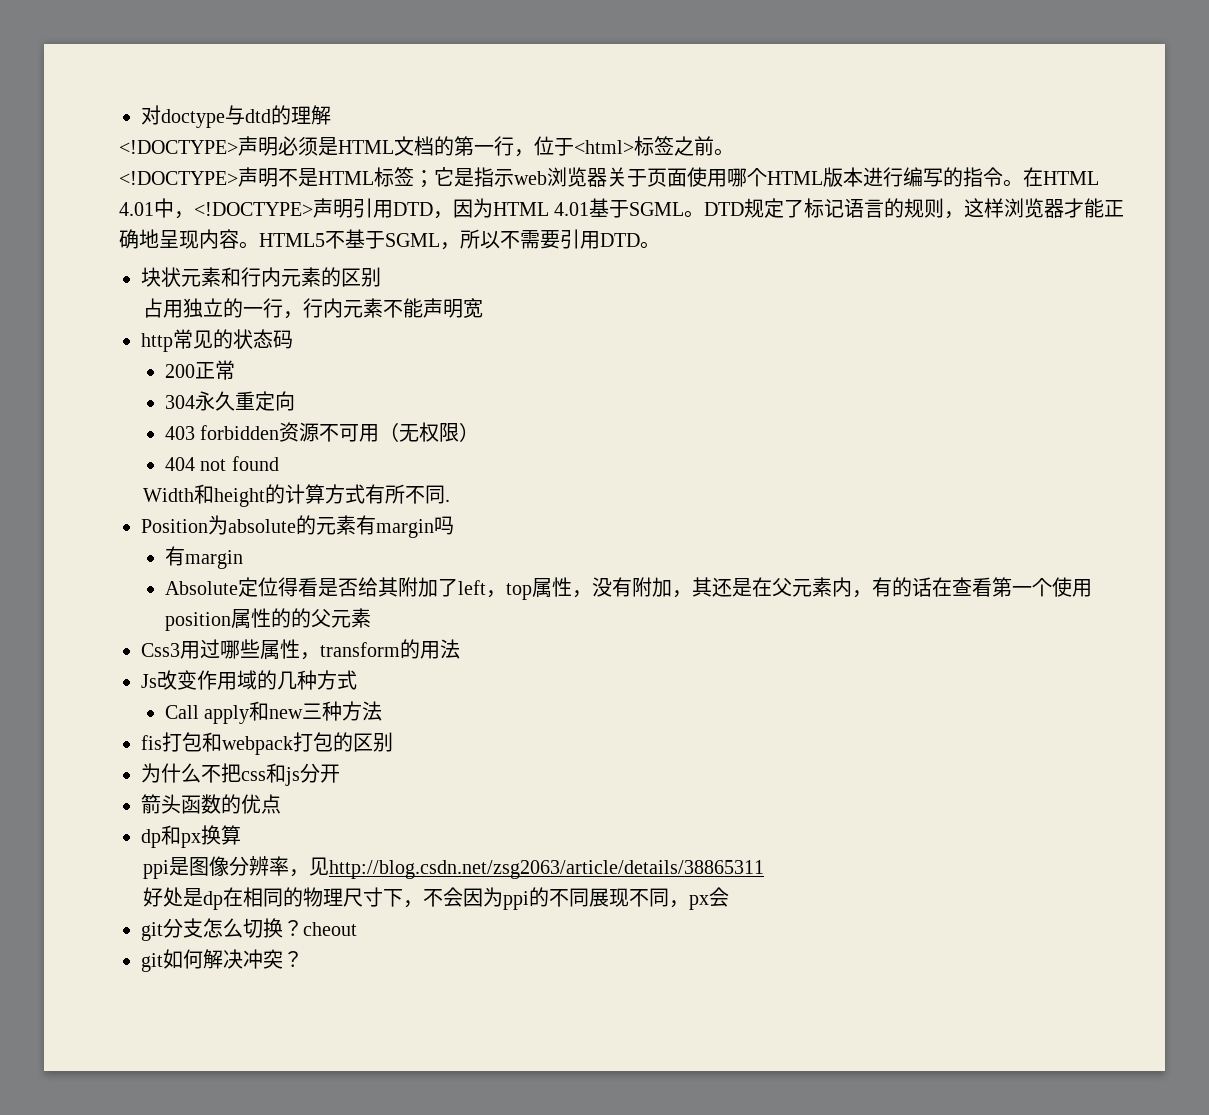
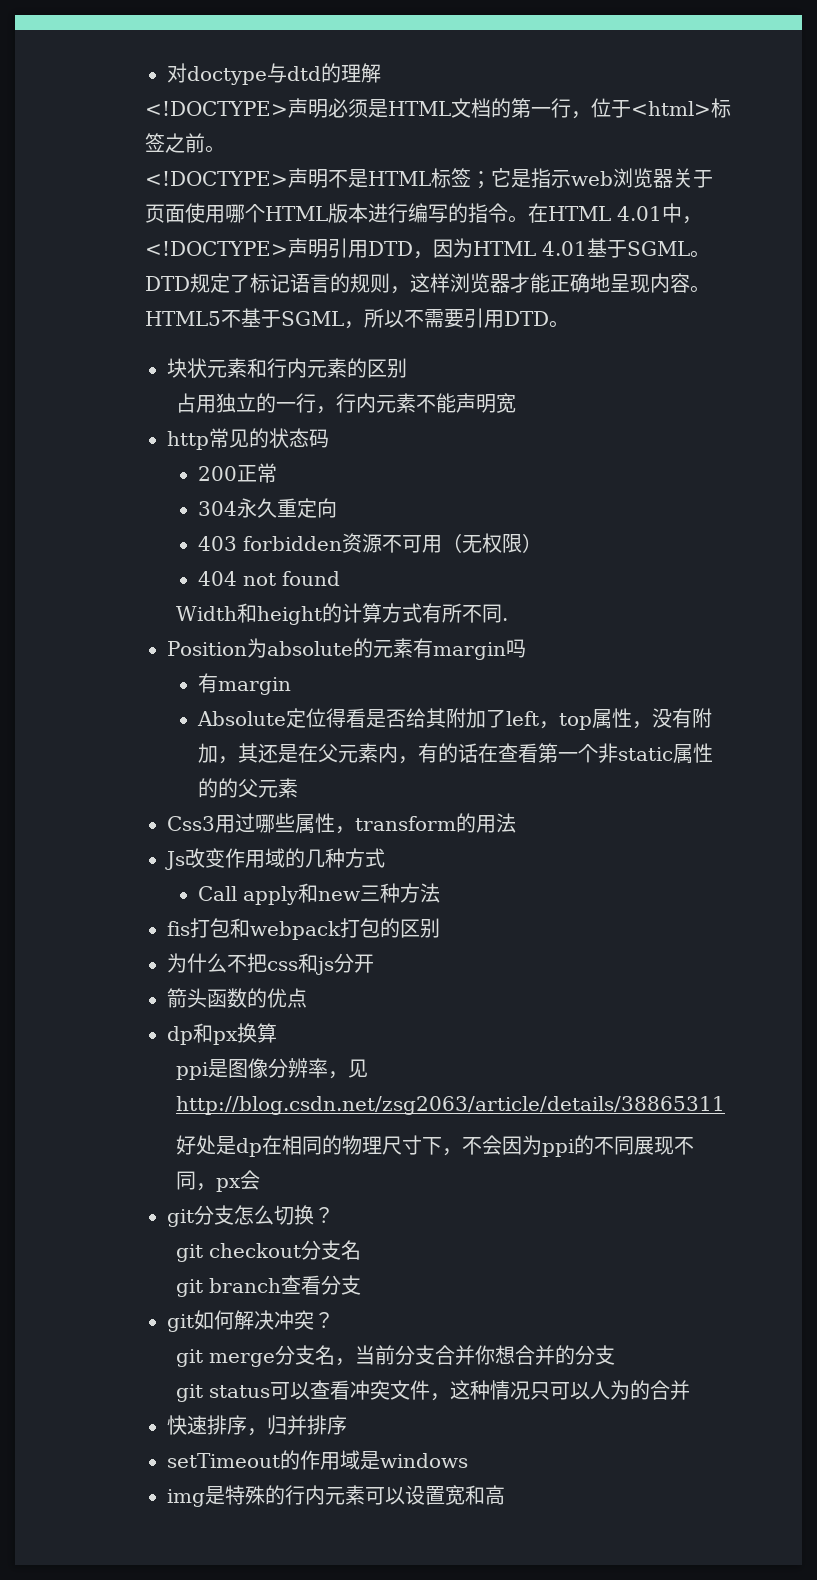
[1051,577,1092,597] [164,612,231,631] 使用position -> [597,743,673,763] 非static
[302,922,357,936] cheout -> [175,1240,361,1262] [175,1275,361,1297] // git checkout分支名 // git branch查看分支
(303, 959) none -> [175,1345,615,1367] [175,1380,690,1402] [167,1415,348,1436] [167,1450,469,1470] [167,1485,506,1507] // git merge分支名，当前分支合并你想合并的分支 // git status可以查看冲突文件，这种情况只可以人为的合并 // 快速排序，归并排序 // setTimeout的作用域是windows // img是特殊的行内元素可以设置宽和高

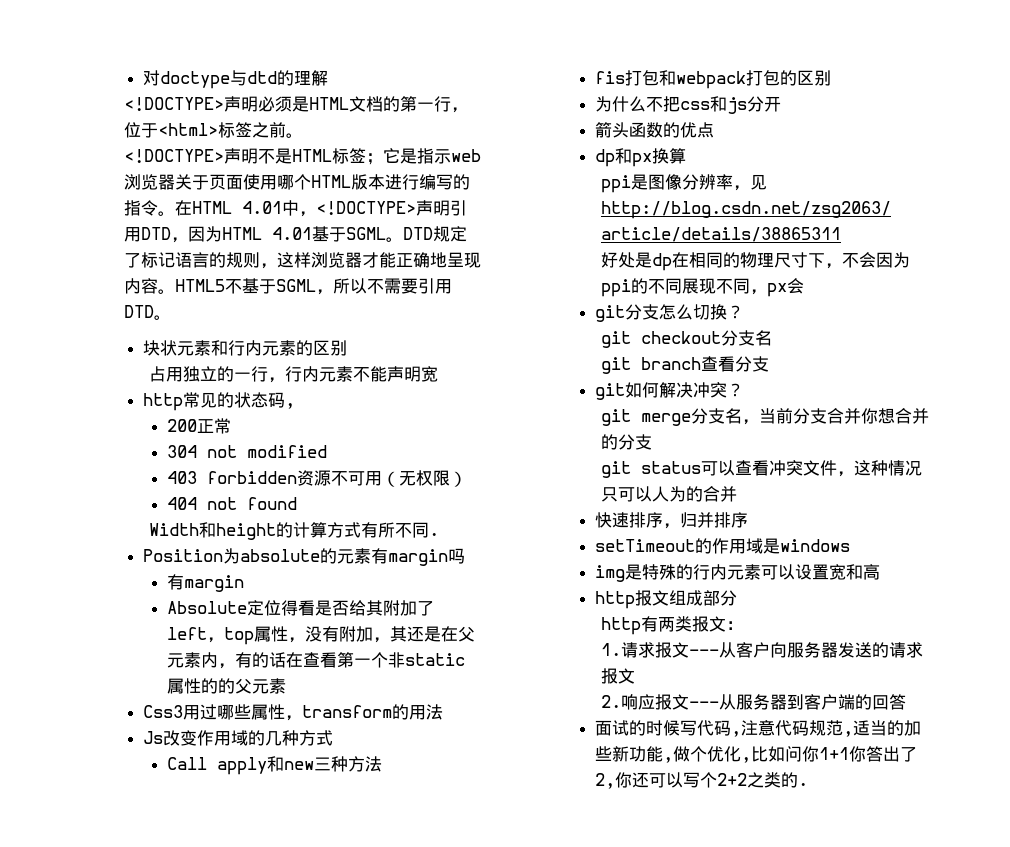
(330, 438) none -> [285,403,296,409] ,
[236,498,337,518] 永久重定向 -> [207,445,328,458] not modified
(506, 1495) none -> [595,590,738,609] [600,616,743,635] [600,642,923,658] [600,668,635,684] [600,694,906,710] [595,720,922,737] [595,746,918,763] [595,772,809,789] // http报文组成部分 // http有两类报文： // 1.请求报文---从客户向服务器发送的请求报文 // 2.响应报文---从服务器到客户端的回答 // 面试的时候写代码,注意代码规范,适当的加些新功能,做个优化,比如问你1+1你答出了2,你还可以写个2+2之类的.

